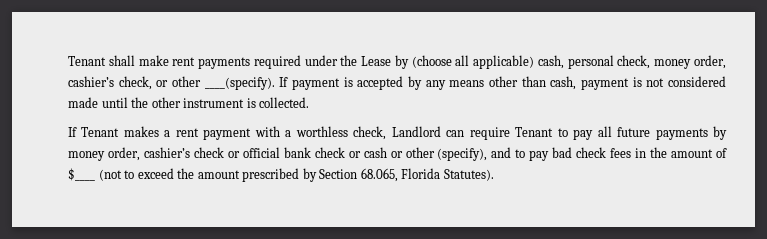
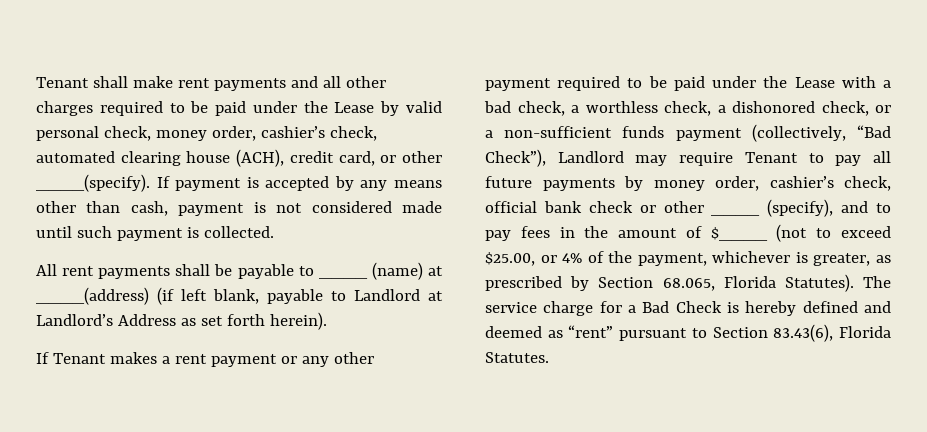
[253,55,564,69] required under the Lease by (choose all applicable) cash, -> [290,76,386,88] [36,101,442,116] and all other charges required to be paid under the Lease by valid
(152, 83) none -> [36,149,375,167] automated clearing house (ACH), credit card,
[131,97,245,108] the other instrument -> [76,226,183,241] such payment
(310, 102) none -> [36,264,314,279] [318,262,443,280] [36,287,443,305] [36,312,327,330] // All rent payments shall be payable to ____ (name) at ____(address) (if left blank, payable to Landlord at Landlord’s Address as set forth herein).
[254,126,465,140] with a worthless check, Landlord can -> [280,352,374,367] [485,76,891,91] [484,101,891,116] [485,124,891,142] [485,149,668,167] or any other payment required to be paid under the Lease with a bad check, a worthless check, a dishonored check, or a non-sufficient funds payment (collectively, “Bad Check”), Landlord may
[193,147,240,158] check or -> [844,176,891,191] check,
[363,147,435,158] cash or other -> [663,201,704,213] [711,213,761,216] other ____
[552,147,607,158] bad check -> (511, 235) none
[177,168,240,179] the amount -> [485,251,891,266] $25.00, or 4% of the payment, whichever is greater, as
(494, 175) none -> [863,276,891,288] [485,301,891,316] [485,324,891,342] [485,352,549,363] The service charge for a Bad Check is hereby defined and deemed as “rent” pursuant to Section 83.43(6), Florida Statutes.

